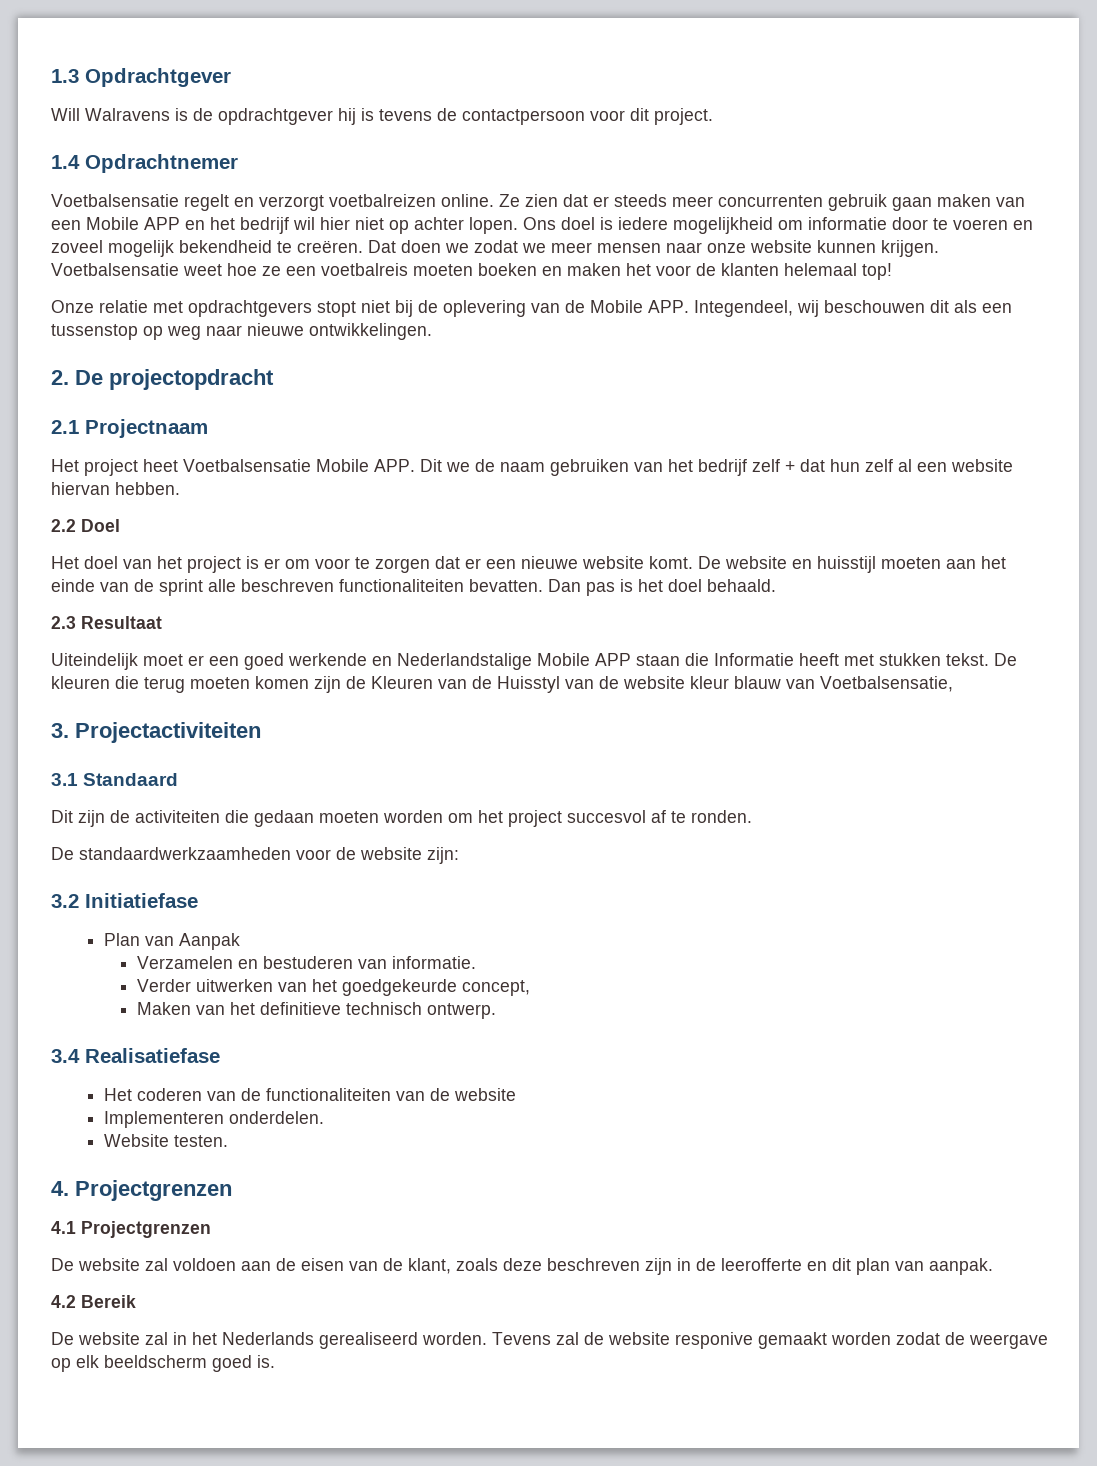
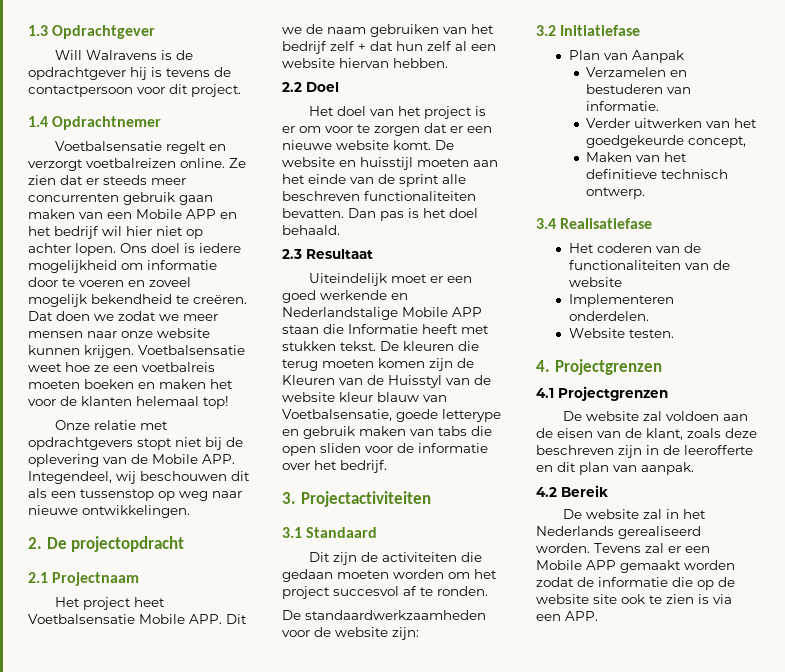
(953, 684) none -> [396,409,501,422] [282,426,492,439] [282,443,488,456] [282,460,387,473] goede letterype en gebruik maken van tabs die open sliden voor de informatie over het bedrijf.
[584,1332,1048,1349] [51,1355,275,1372] de website responive gemaakt worden zodat de weergave op elk beeldscherm goed is. -> [668,546,710,553] [536,560,735,573] [536,577,735,590] [536,594,732,604] [536,611,598,621] er een Mobile APP gemaakt worden zodat de informatie die op de website site ook te zien is via een APP.

